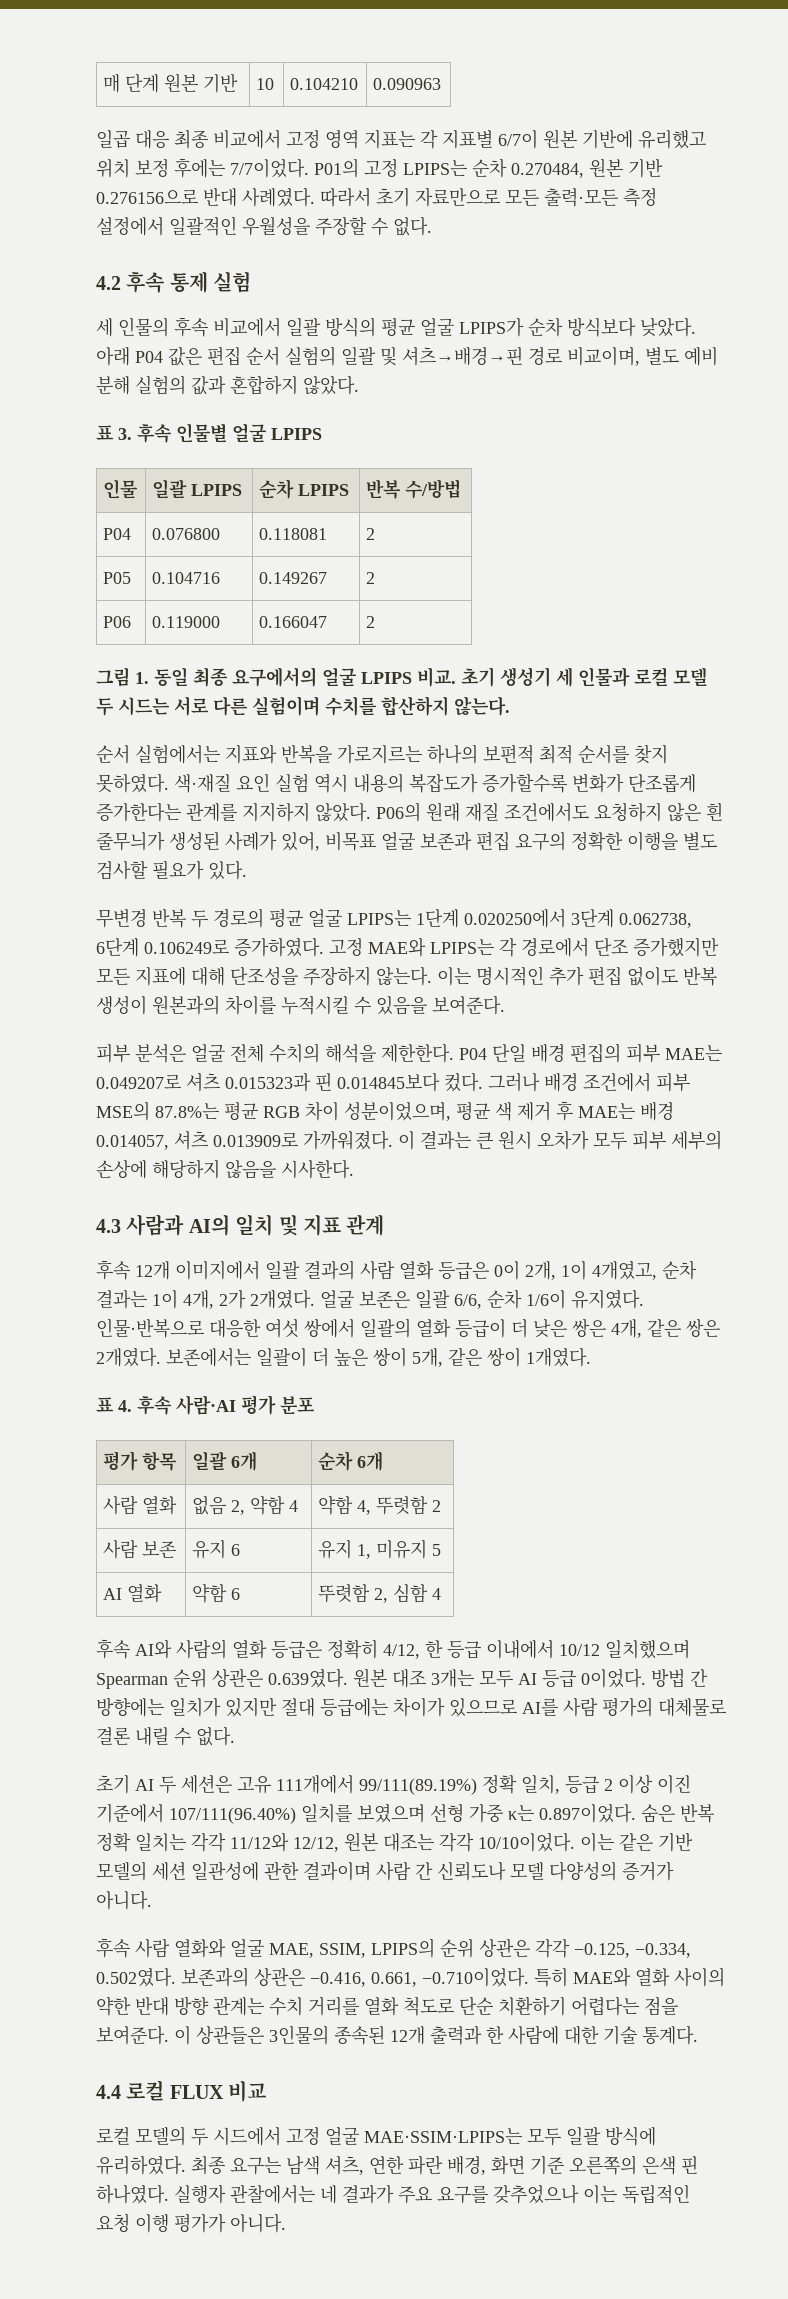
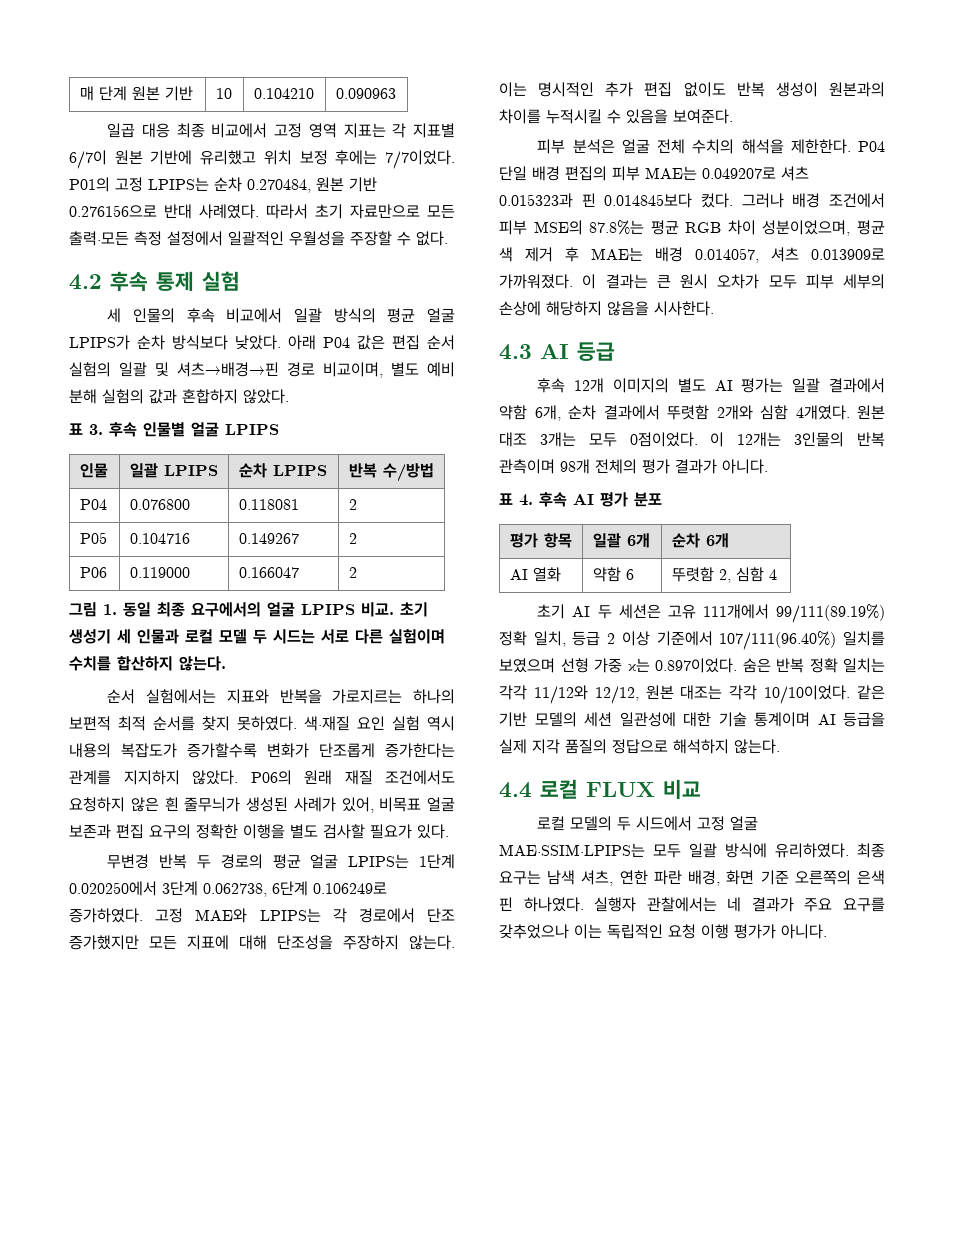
[126,1214,385,1236] [96,1260,697,1280] [96,1289,644,1309] [96,1318,720,1338] [96,1347,591,1367] 사람과 AI의 일치 및 지표 관계 // 후속 12개 이미지에서 일괄 결과의 사람 열화 등급은 0이 2개, 1이 4개였고, 순차 결과는 1이 4개, 2가 2개였다. 얼굴 보존은 일괄 6/6, 순차 1/6이 유지였다. 인물·반복으로 대응한 여섯 쌍에서 일괄의 열화 등급이 더 낮은 쌍은 4개, 같은 쌍은 2개였다. 보존에서는 일괄이 더 높은 쌍이 5개, 같은 쌍이 1개였다. -> [540,342,615,361] [537,378,885,393] [499,405,885,421] [499,432,885,447] [499,459,768,474] AI 등급 // 후속 12개 이미지의 별도 AI 평가는 일괄 결과에서 약함 6개, 순차 결과에서 뚜렷함 2개와 심함 4개였다. 원본 대조 3개는 모두 0점이었다. 이 12개는 3인물의 반복 관측이며 98개 전체의 평가 결과가 아니다.
[176,1395,236,1415] 사람·AI -> [573,494,594,505] AI
[103,1496,178,1515] [192,1495,299,1515] [318,1495,442,1515] [103,1540,177,1559] [192,1539,241,1559] [318,1539,442,1559] // 사람 열화 | 없음 2, 약함 4 | 약함 4, 뚜렷함 2 // 사람 보존 | 유지 6 | 유지 1, 미유지 5 -> (729, 540) none
[96,1639,690,1659] [96,1668,708,1689] [96,1697,726,1717] [96,1726,235,1746] // 후속 AI와 사람의 열화 등급은 정확히 4/12, 한 등급 이내에서 10/12 일치했으며 Spearman 순위 상관은 0.639였다. 원본 대조 3개는 모두 AI 등급 0이었다. 방법 간 방향에는 일치가 있지만 절대 등급에는 차이가 있으므로 AI를 사람 평가의 대체물로 결론 내릴 수 없다. -> (777, 574) none
[657,1775,691,1794] 이진 -> (650, 638) none
[580,1833,614,1852] 이는 -> (851, 694) none
[264,1861,674,1881] [96,1890,152,1910] [96,1938,691,1958] [96,1967,725,1987] [96,1996,678,2016] [96,2025,698,2045] 관한 결과이며 사람 간 신뢰도나 모델 다양성의 증거가 아니다. // 후속 사람 열화와 얼굴 MAE, SSIM, LPIPS의 순위 상관은 각각 −0.125, −0.334, 0.502였다. 보존과의 상관은 −0.416, 0.661, −0.710이었다. 특히 MAE와 열화 사이의 약한 반대 방향 관계는 수치 거리를 열화 척도로 단순 치환하기 어렵다는 점을 보여준다. 이 상관들은 3인물의 종속된 12개 출력과 한 사람에 대한 기술 통계다. -> [683,712,885,727] [499,739,780,754] 대한 기술 통계이며 AI 등급을 실제 지각 품질의 정답으로 해석하지 않는다.

